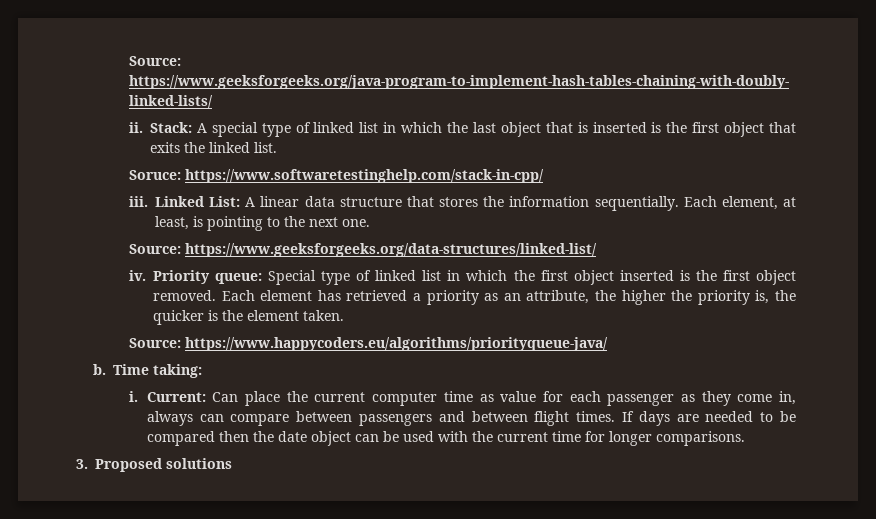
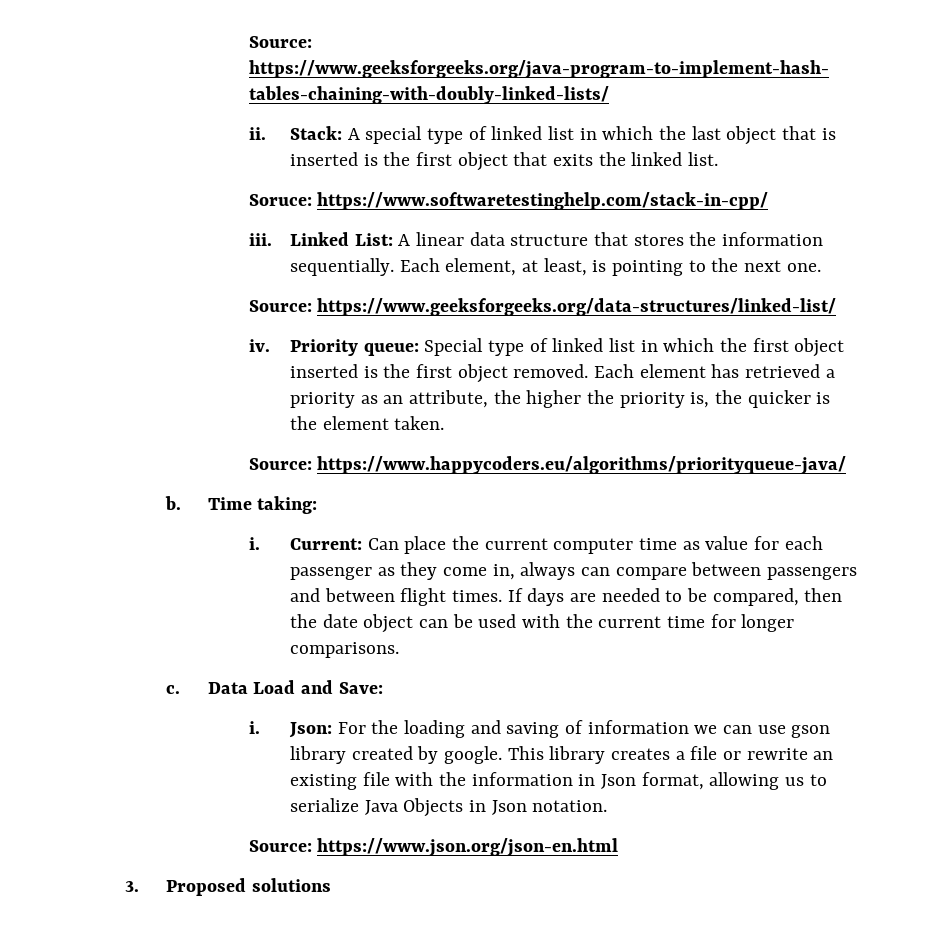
[146,431,215,446] compared -> [712,588,799,606] compared,
(745, 438) none -> [166,680,383,694] [248,720,831,738] [289,746,834,764] [289,772,827,790] [289,798,608,817] [248,838,619,857] // c. Data Load and Save: // i. Json: For the loading and saving of information we can use gson library created by google. This library creates a file or rewrite an existing file with the information in Json format, allowing us to serialize Java Objects in Json notation. // Source: https://www.json.org/json-en.html

